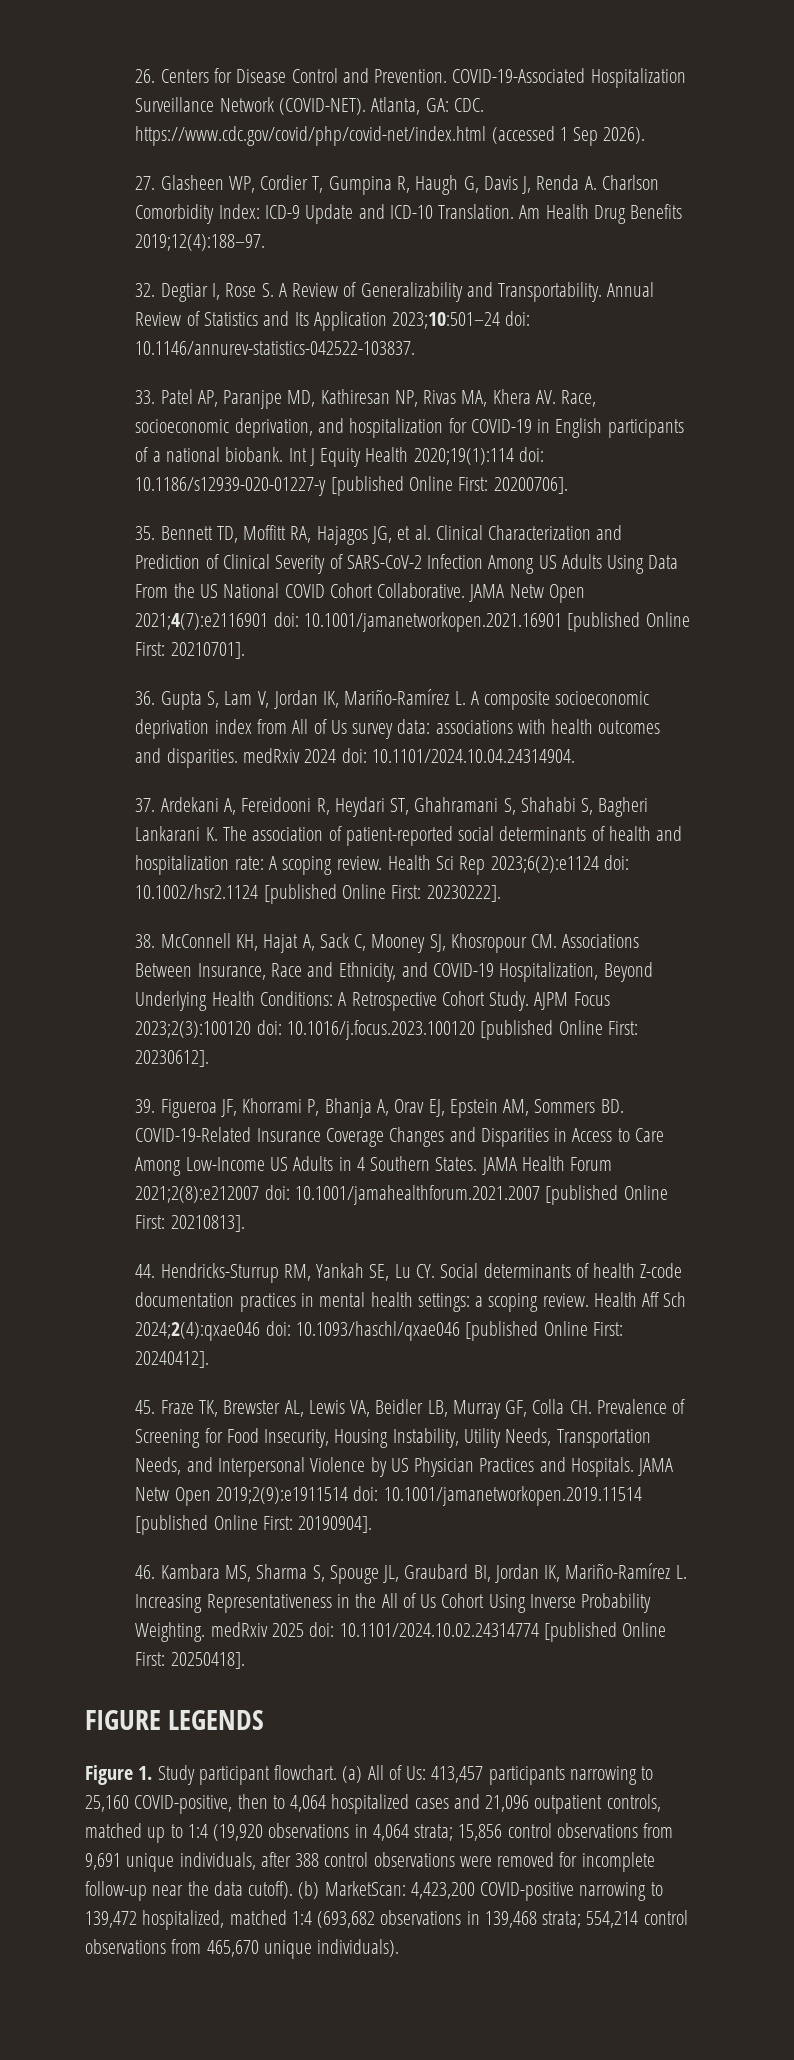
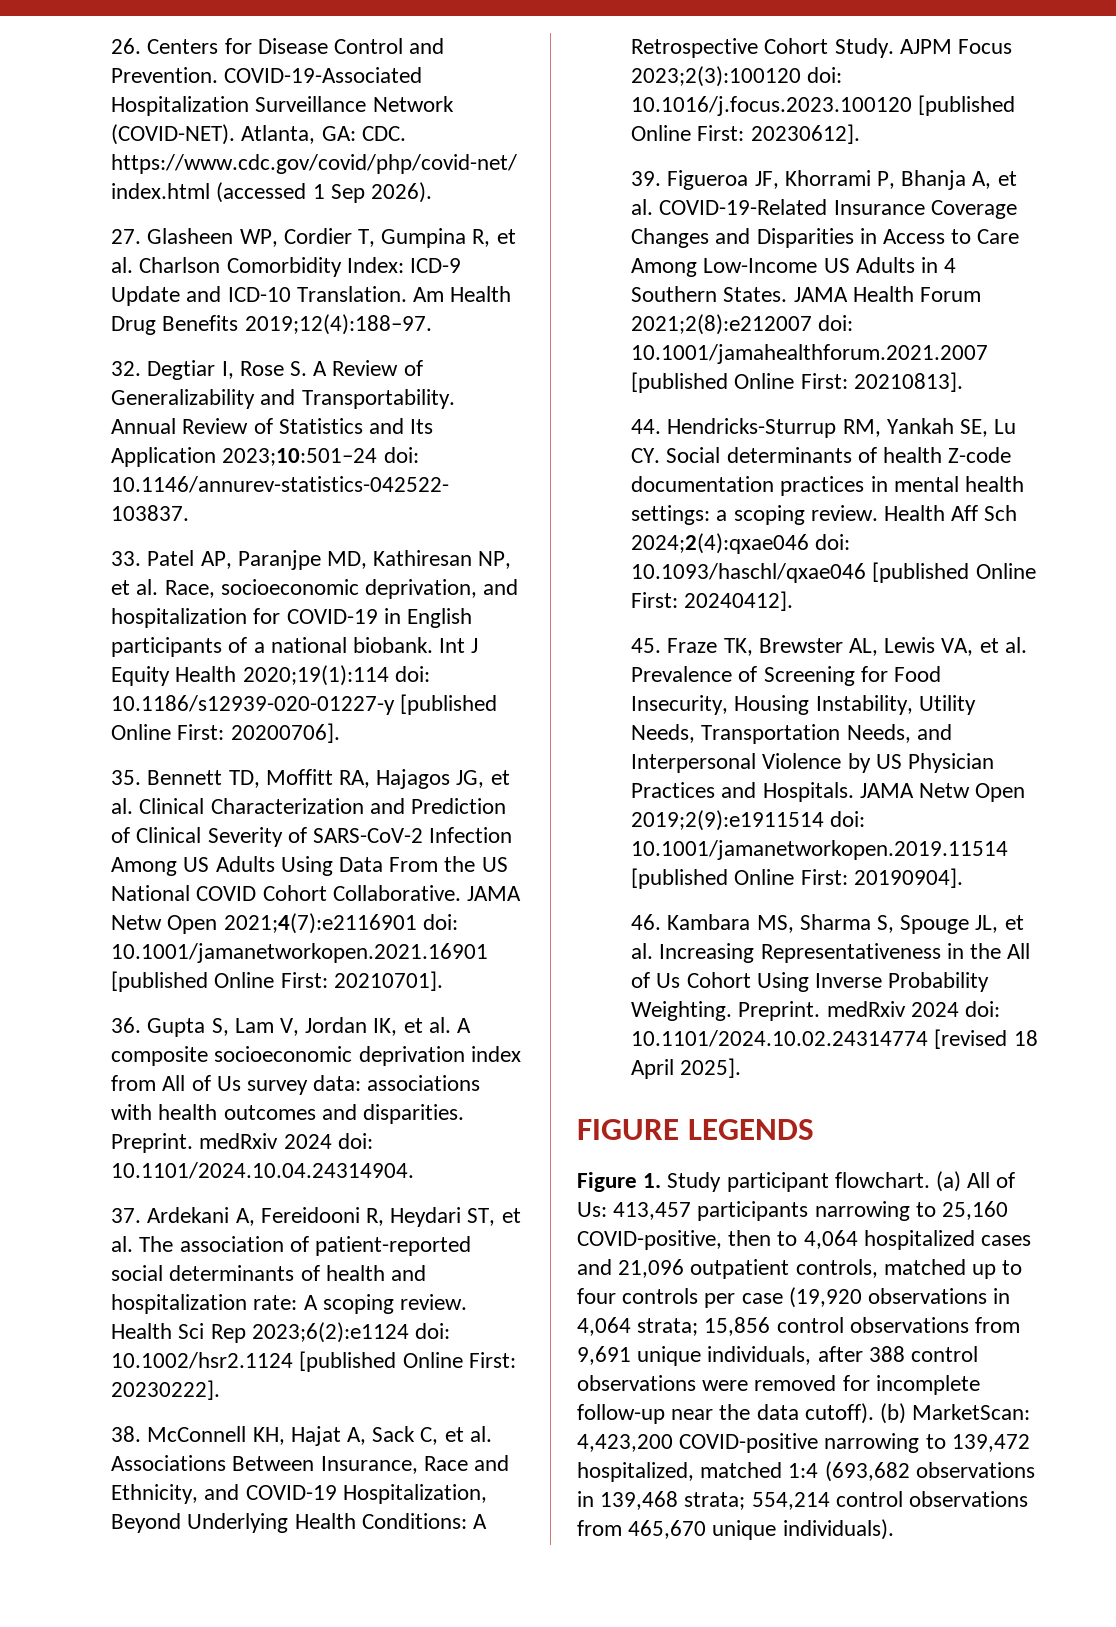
[415,175,597,195] Haugh G, Davis J, Renda A. -> [496,229,516,244] [111,257,134,273] et al.
[423,389,557,407] Rivas MA, Khera AV. -> [111,579,159,595] et al.
[344,689,466,705] Mariño-Ramírez L. -> [403,1017,451,1033] et al.
(238, 758) none -> [111,1133,194,1153] Preprint.
[414,797,649,817] [135,826,218,841] Ghahramani S, Shahabi S, Bagheri Lankarani K. -> [501,1208,521,1223] [111,1236,134,1252] et al.
[371,933,558,953] Mooney SJ, Khosropour CM. -> [444,1426,492,1442] et al.
[394,1099,624,1118] Orav EJ, Epstein AM, Sommers BD. -> [997,171,1017,186] [631,199,654,215] et al.
[375,1399,592,1419] Beidler LB, Murray GF, Colla CH. -> [979,637,1027,653] et al.
[404,1563,687,1583] Graubard BI, Jordan IK, Mariño-Ramírez L. -> [1004,915,1024,930] [631,943,654,959] et al.
[210,1622,667,1642] [135,1652,245,1669] medRxiv 2025 doi: 10.1101/2024.10.02.24314774 [published Online First: 20250418]. -> [738,1001,1001,1021] [631,1029,1038,1049] [631,1058,742,1079] Preprint. medRxiv 2024 doi: 10.1101/2024.10.02.24314774 [revised 18 April 2025].
[187,1824,208,1838] 1:4 -> [577,1288,783,1308] four controls per case

